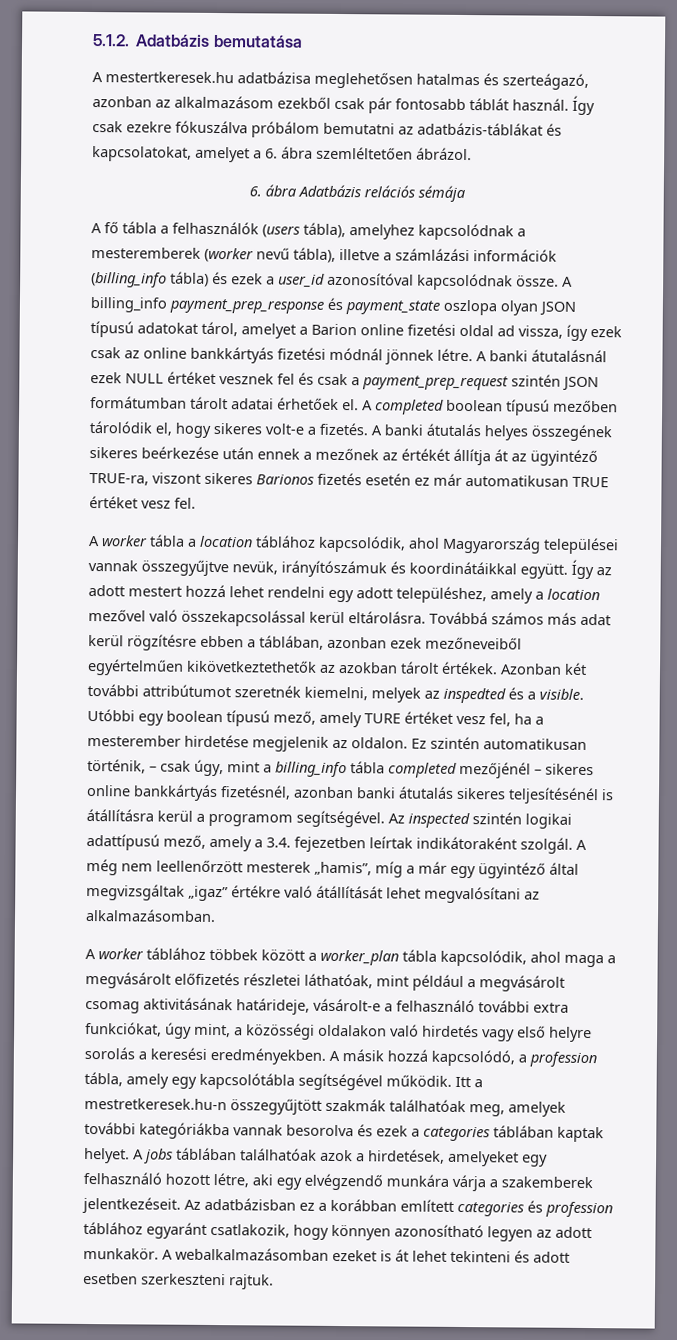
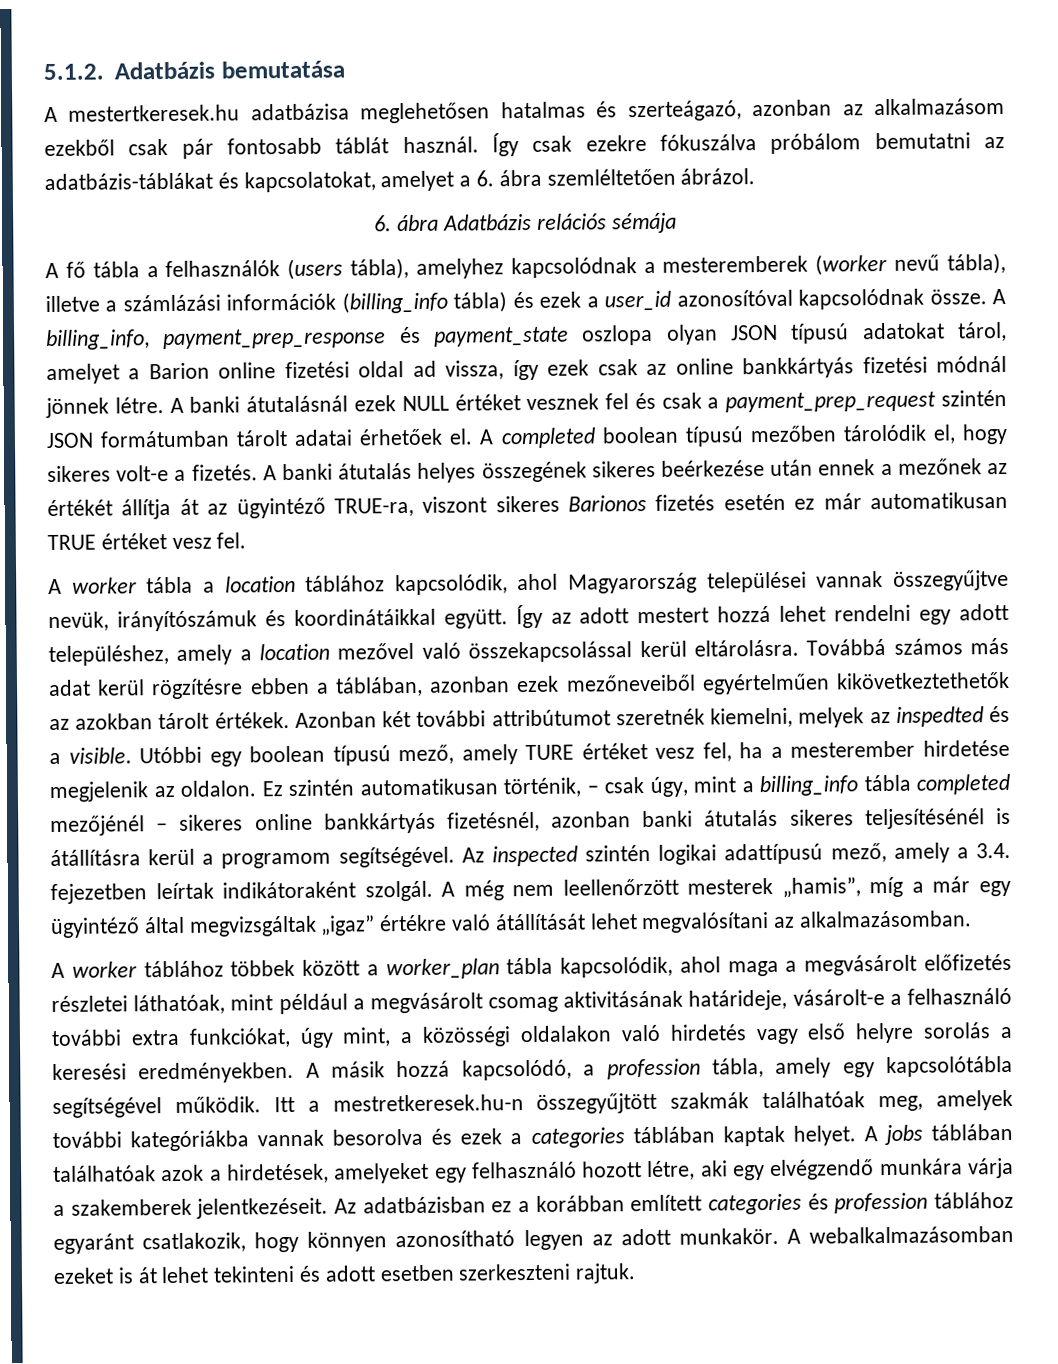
[90,297,167,313] billing_info -> [46,329,150,351] billing_info,

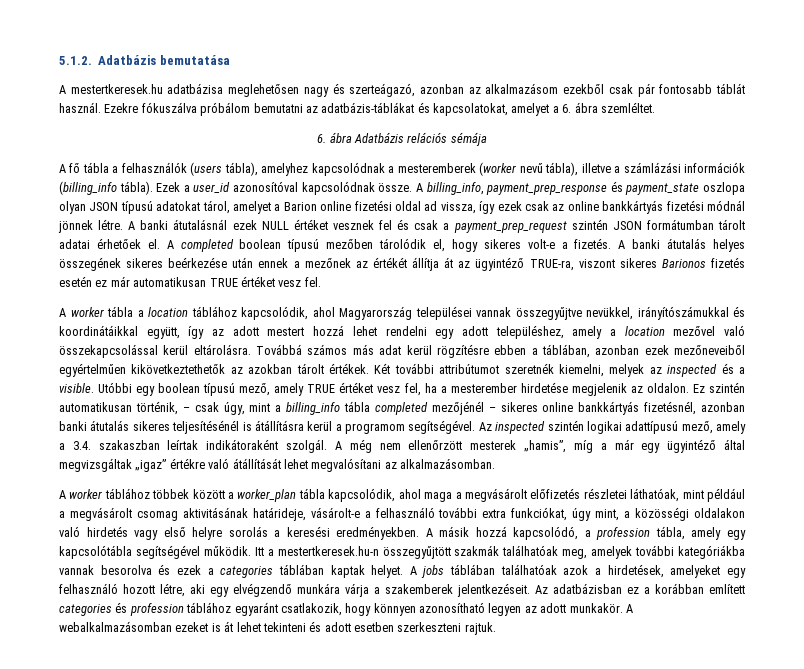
[500,101,586,119] hatalmas -> [303,87,329,97] nagy
[491,133,647,157] Így csak ezekre -> [104,103,139,113] Ezekre
[546,168,756,186] szemléltetően ábrázol. -> [600,102,655,113] szemléltet.
[453,291,582,313] tábla) és ezek -> [119,181,181,195] tábla). Ezek
[48,604,543,632] nevük, irányítószámuk és koordinátáikkal együtt. Így -> [586,306,745,320] [59,325,205,339] nevükkel, irányítószámukkal és koordinátáikkal együtt, így
[294,710,412,728] Azonban két -> [374,363,391,374] Két
[895,706,984,727] inspedted -> [667,364,718,377] inspected
[525,744,575,761] TURE -> [307,384,336,393] TRUE
[50,883,147,905] fejezetben -> [98,440,160,450] szakaszban
[562,878,679,896] leellenőrzött -> [408,440,463,450] ellenőrzött
[332,1094,524,1112] mestretkeresek.hu-n -> [277,546,379,556] mestertkeresek.hu-n

